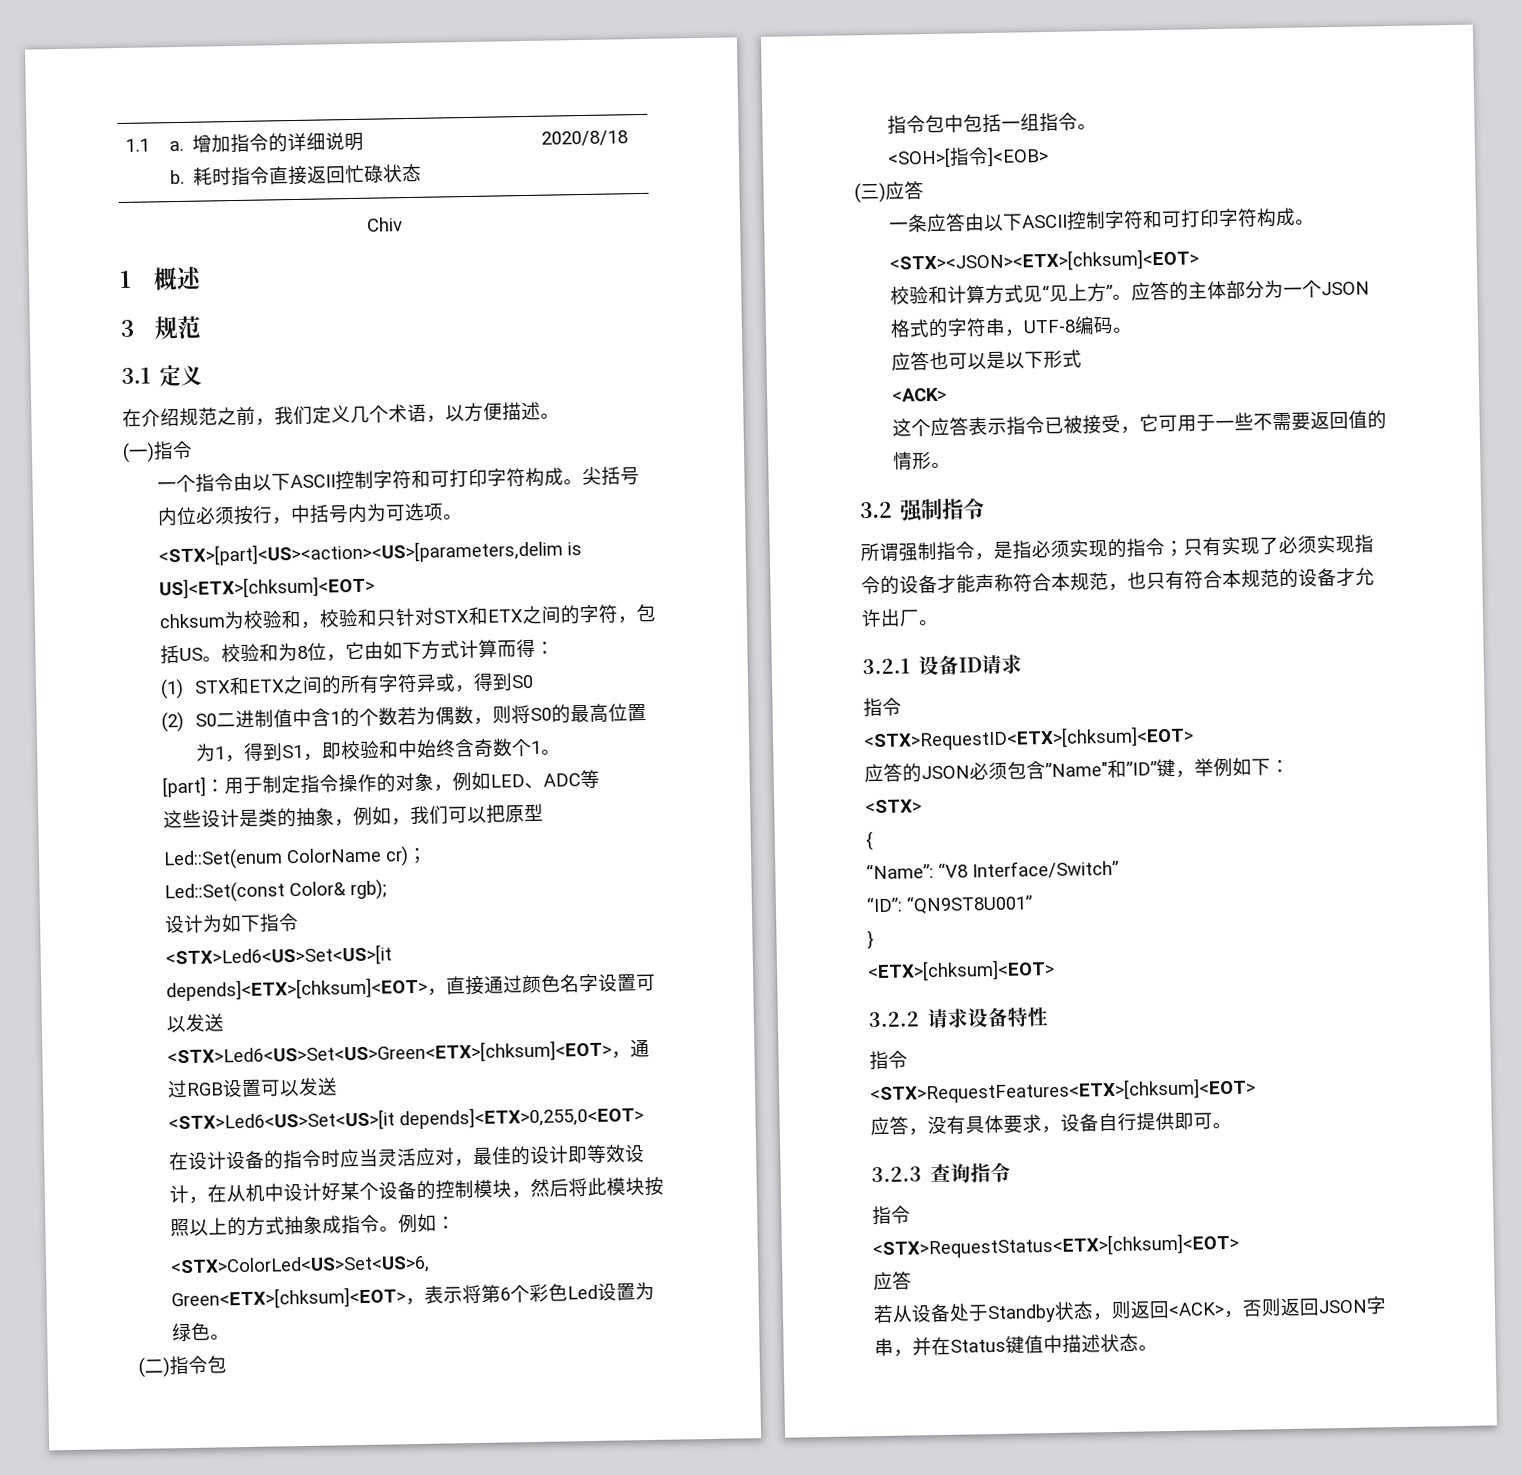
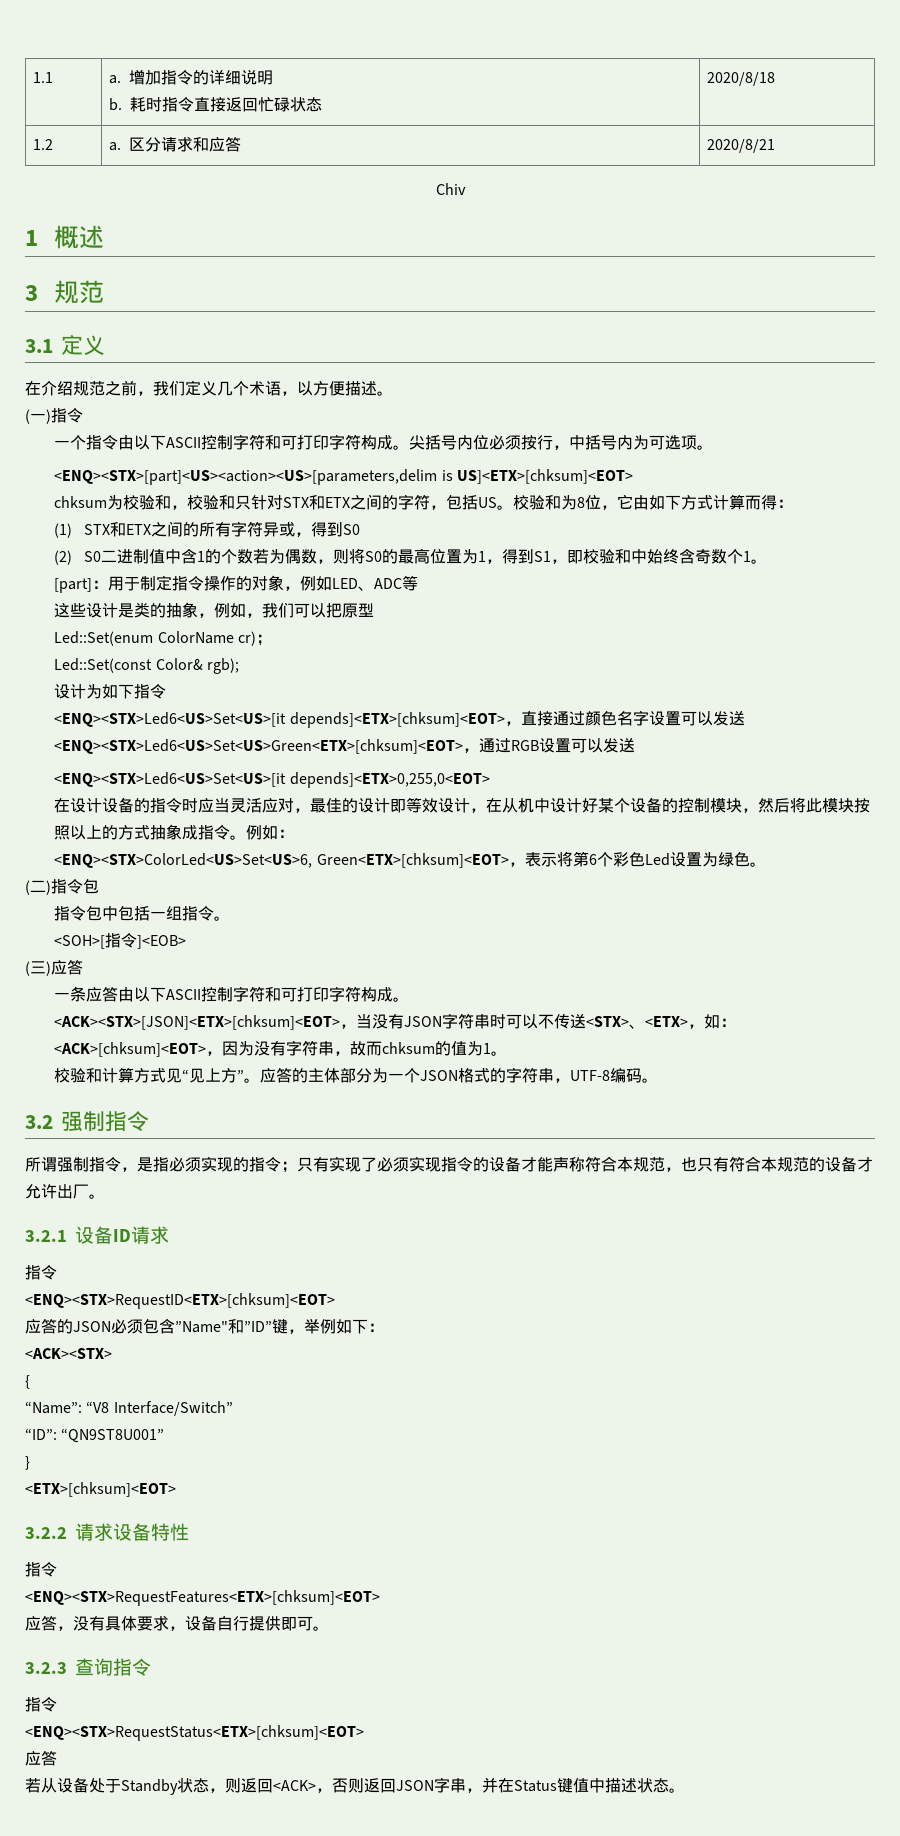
(628, 138) none -> [33,139,54,150] [109,136,242,152] [707,139,776,153] // 1.2 | a.区分请求和应答 | 2020/8/21
[157,539,563,567] <STX>[part]<US><action><US>[parameters,delim -> [54,469,438,485] <ENQ><STX>[part]<US><action><US>[parameters,delim
[164,944,392,969] <STX>Led6<US>Set<US>[it -> [54,712,287,727] <ENQ><STX>Led6<US>Set<US>[it
[166,1039,612,1068] <STX>Led6<US>Set<US>Green<ETX>[chksum]<EOT> -> [54,739,464,754] <ENQ><STX>Led6<US>Set<US>Green<ETX>[chksum]<EOT>
[167,1109,395,1134] <STX>Led6<US>Set<US>[it -> [54,772,287,787] <ENQ><STX>Led6<US>Set<US>[it
[169,1254,430,1277] <STX>ColorLed<US>Set<US>6, -> [54,853,313,868] <ENQ><STX>ColorLed<US>Set<US>6,
[888,248,1199,274] <STX><JSON><ETX>[chksum]<EOT> -> [54,1013,737,1030] [54,1040,508,1057] <ACK><STX>[JSON]<ETX>[chksum]<EOT>，当没有JSON字符串时可以不传送<STX>、<ETX>，如：<ACK>[chksum]<EOT>，因为没有字符串，故而chksum的值为1。
[890,349,1082,371] [890,387,947,402] [891,410,1387,437] [892,451,951,471] // 应答也可以是以下形式 // <ACK> // 这个应答表示指令已被接受，它可用于一些不需要返回值的情形。 -> (659, 1080) none
[863,725,1194,752] <STX>RequestID<ETX>[chksum]<EOT> -> [25,1293,335,1309] <ENQ><STX>RequestID<ETX>[chksum]<EOT>
[865,799,922,814] <STX> -> [25,1348,112,1359] <ACK><STX>
[870,1077,1256,1105] <STX>RequestFeatures<ETX>[chksum]<EOT> -> [25,1590,380,1606] <ENQ><STX>RequestFeatures<ETX>[chksum]<EOT>
[872,1232,1239,1260] <STX>RequestStatus<ETX>[chksum]<EOT> -> [25,1725,364,1741] <ENQ><STX>RequestStatus<ETX>[chksum]<EOT>

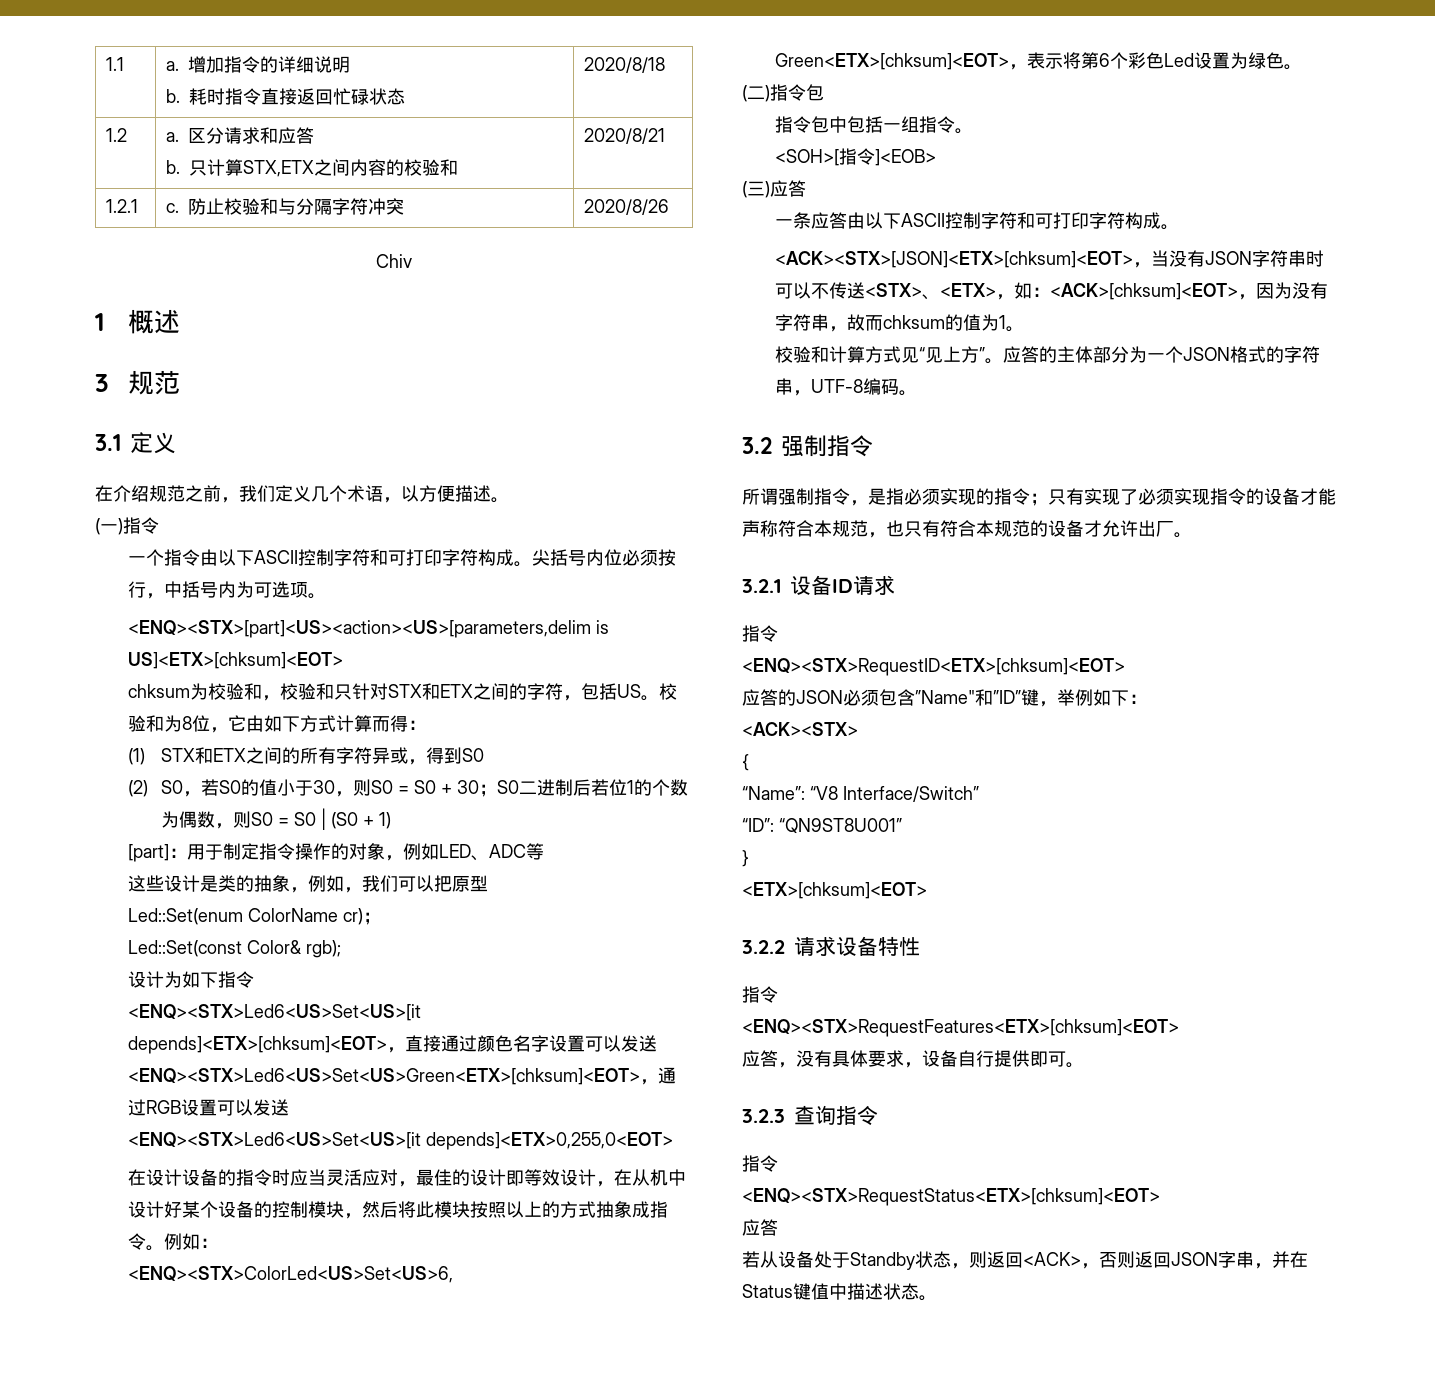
[707,139,776,153] | 2020/8/21 -> [166,159,459,177] [584,128,666,144] [106,199,139,213] [166,198,405,215] [584,199,670,215] // b.只计算STX,ETX之间内容的校验和 | 2020/8/21 // 1.2.1 | c.防止校验和与分隔字符冲突 | 2020/8/26
[100,549,197,564] 二进制值中含 -> [182,779,627,797] ，若S0的值小于30，则S0 = S0 + 30；S0二进制后若位
[252,549,269,564] 若 -> (688, 787) none
[348,548,767,564] 将S0的最高位置为1，得到S1，即校验和中始终含奇数个1。 -> [250,808,391,830] S0 = S0 | (S0 + 1)

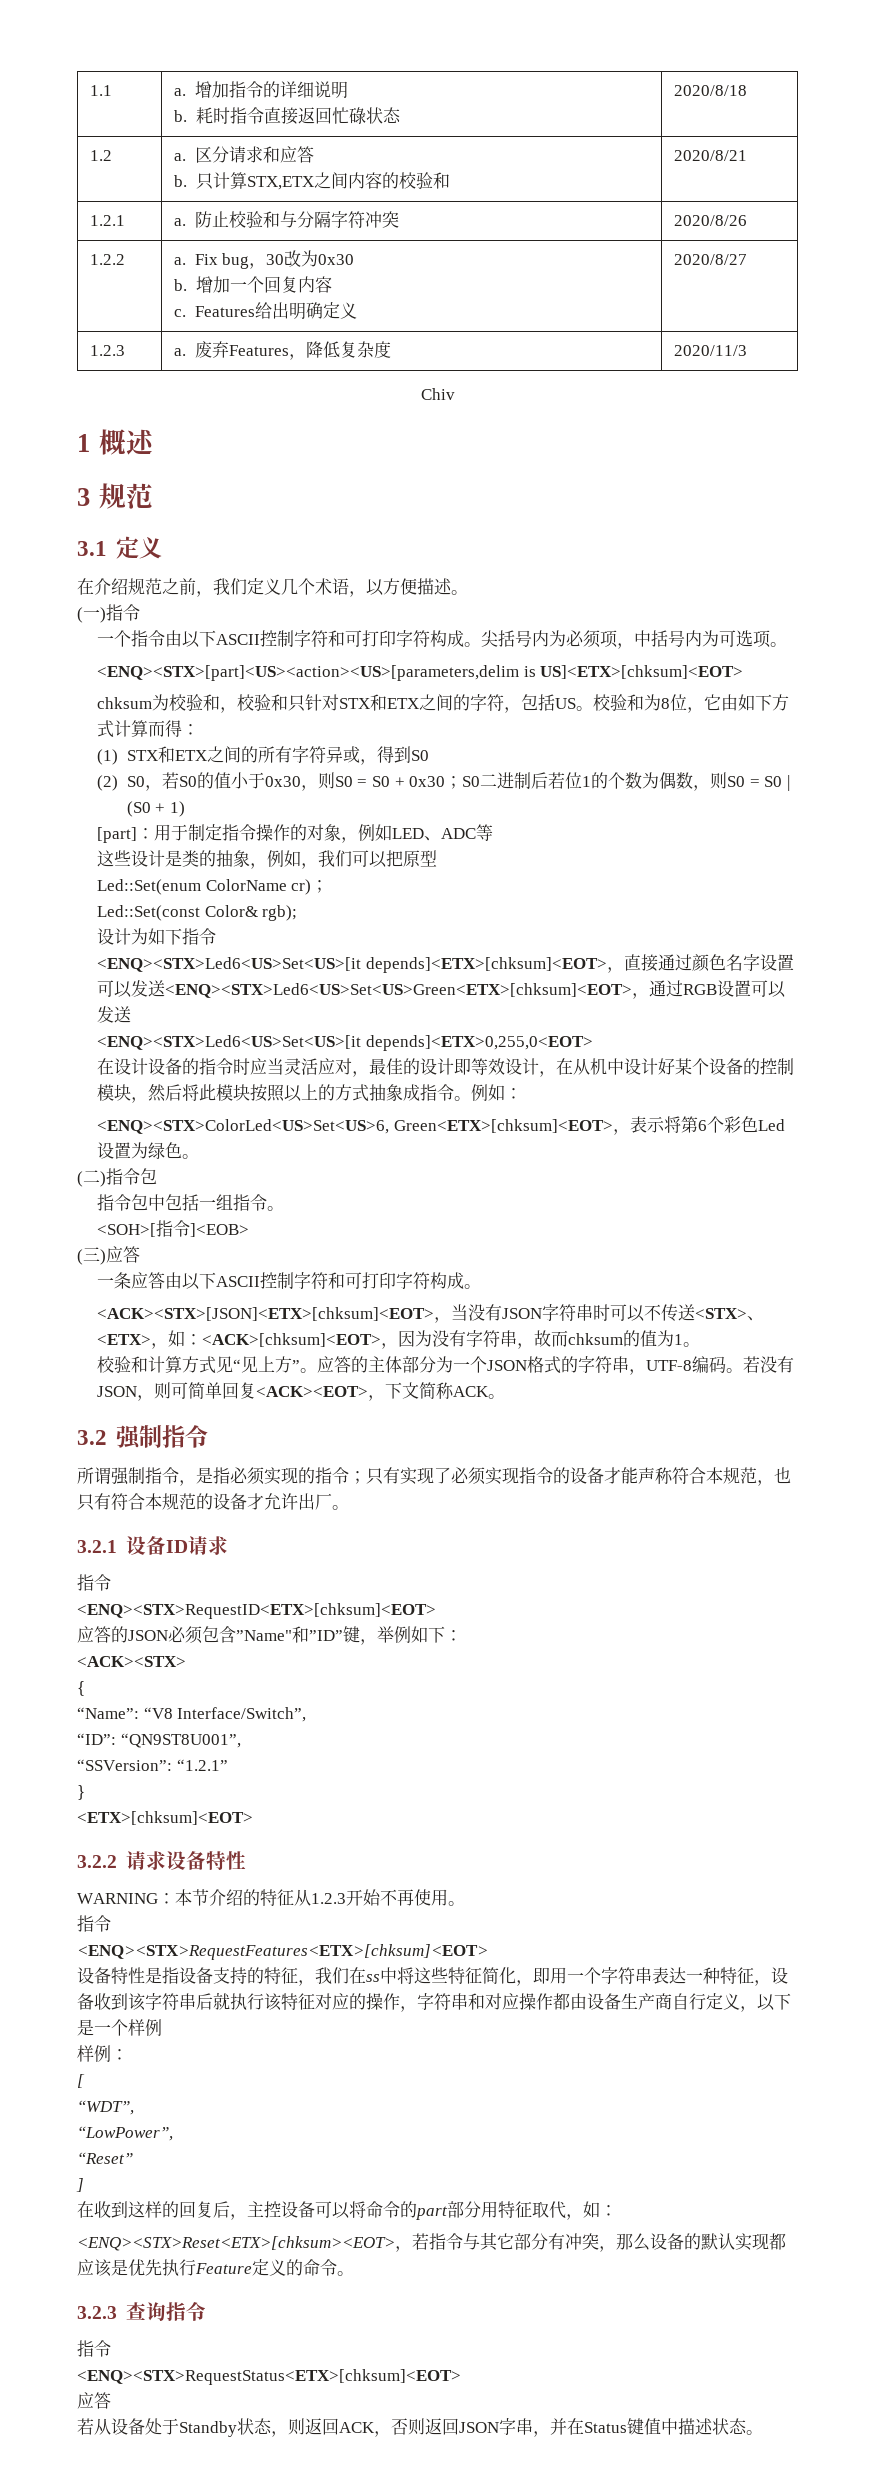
[166,203,180,213] c. -> [174,218,187,226] a.
(670, 207) none -> [90,254,126,265] [174,250,355,269] [174,276,332,293] [174,302,357,320] [674,254,748,265] [90,345,126,356] [174,341,391,360] [674,345,748,356] // 1.2.2 | a. Fix bug，30改为0x30 // b.增加一个回复内容 // c. Features给出明确定义 | 2020/8/27 // 1.2.3 | a.废弃Features，降低复杂度 | 2020/11/3
[603,549,676,566] [127,581,146,598] 位必须按行 -> [549,630,619,648] 为必须项
[312,780,335,794] 30 -> [264,776,301,787] 0x30
[456,780,479,794] 30 -> [409,776,446,787] 0x30
(917, 393) none -> [743,1356,795,1373] [97,1382,506,1401] 若没有JSON，则可简单回复<ACK><EOT>，下文简称ACK。
[843,786,979,802] Interface/Switch” -> [177,1707,307,1722] Interface/Switch”,
[779,818,902,834] “QN9ST8U001” -> [120,1733,241,1748] [77,1759,228,1771] “QN9ST8U001”, // “SSVersion”: “1.2.1”
[742,986,778,1003] [742,1019,1179,1037] [742,1050,1066,1068] 指令 // <ENQ><STX>RequestFeatures<ETX>[chksum]<EOT> // 应答，没有具体要求，设备自行提供即可 -> [77,1889,465,1907] [77,1915,111,1932] [77,1944,488,1960] [77,1967,788,1986] [77,1992,791,2012] [77,2019,162,2036] [77,2045,128,2062] [77,2074,85,2088] [77,2100,134,2115] [77,2126,173,2141] [77,2152,133,2164] [76,2178,84,2192] [77,2201,617,2220] [77,2232,786,2252] [77,2259,337,2277] WARNING：本节介绍的特征从1.2.3开始不再使用。 // 指令 // <ENQ><STX>RequestFeatures<ETX>[chksum]<EOT> // 设备特性是指设备支持的特征，我们在ss中将这些特征简化，即用一个字符串表达一种特征，设备收到该字符串后就执行该特征对应的操作，字符串和对应操作都由设备生产商自行定义，以下是一个样例 // 样例： // [ // “WDT”, // “LowPower”, // “Reset” // ] // 在收到这样的回复后，主控设备可以将命令的part部分用特征取代，如： // <ENQ><STX>Reset<ETX>[chksum><EOT>，若指令与其它部分有冲突，那么设备的默认实现都应该是优先执行Feature定义的命令
[1023,1252,1081,1266] <ACK> -> [339,2422,375,2433] ACK

